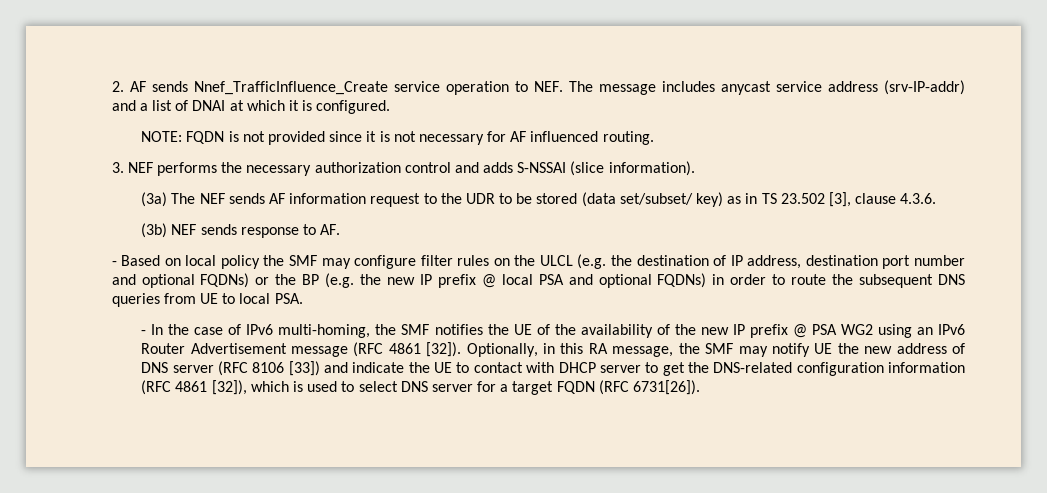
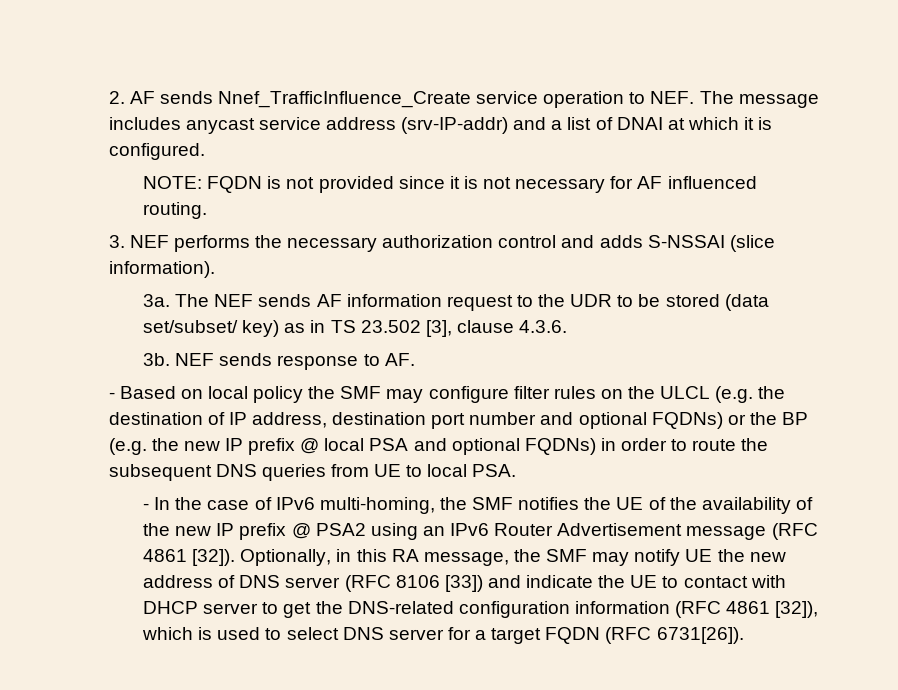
[141,192,168,207] (3a) -> [143,294,171,307] 3a.
[141,223,168,238] (3b) -> [143,353,171,366] 3b.
[811,324,873,335] PSA WG2 -> [315,523,366,536] PSA2

